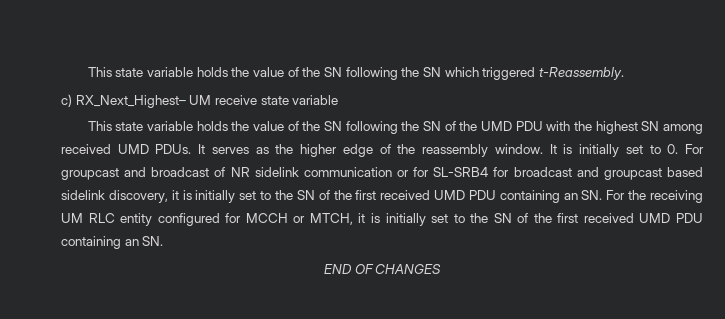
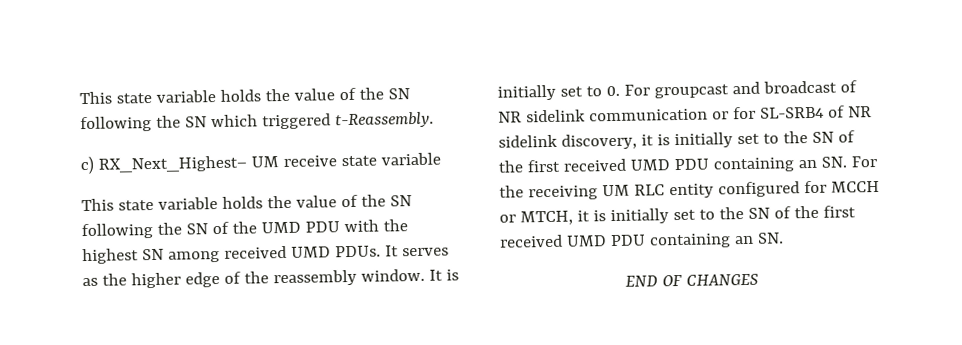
[493,167,703,180] for broadcast and groupcast based -> [827,105,872,118] of NR

